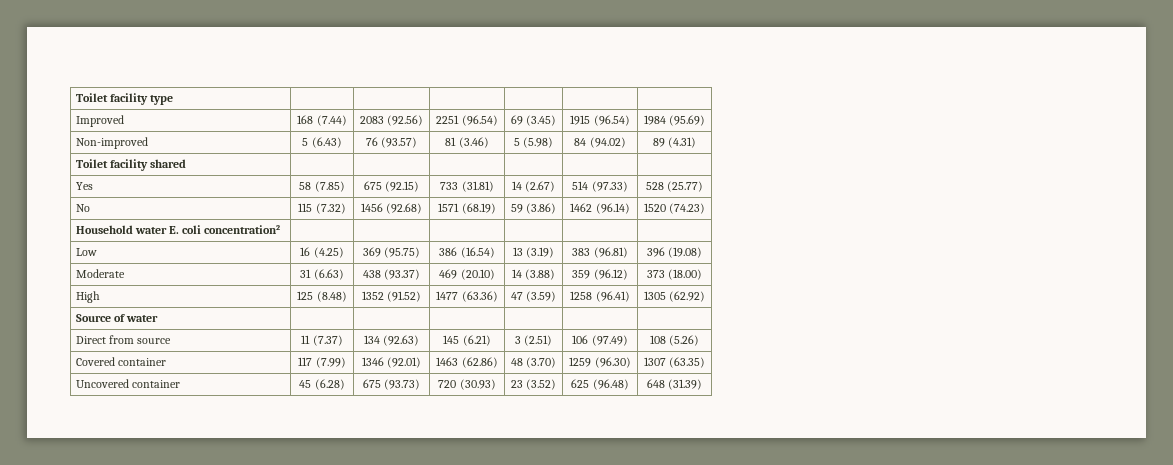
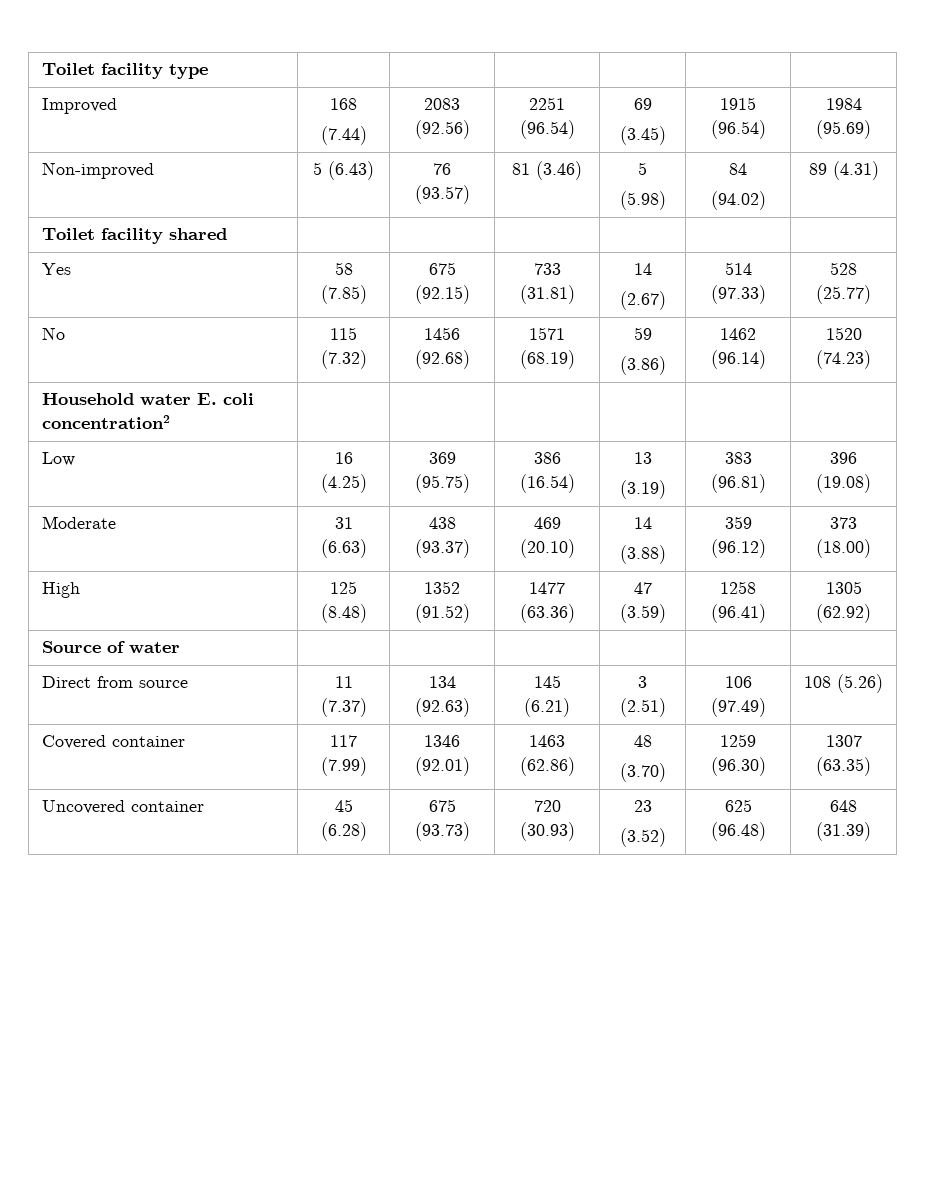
(314, 119) none -> (357, 104) //
(523, 120) none -> (652, 104) //
(520, 142) none -> (647, 168) //
(587, 142) none -> (747, 169) //
(522, 185) none -> (652, 269) //
(523, 208) none -> (652, 333) //
(523, 251) none -> (652, 458) //
(522, 273) none -> (652, 523) //
(523, 362) none -> (652, 741) //
(523, 384) none -> (652, 806) //

